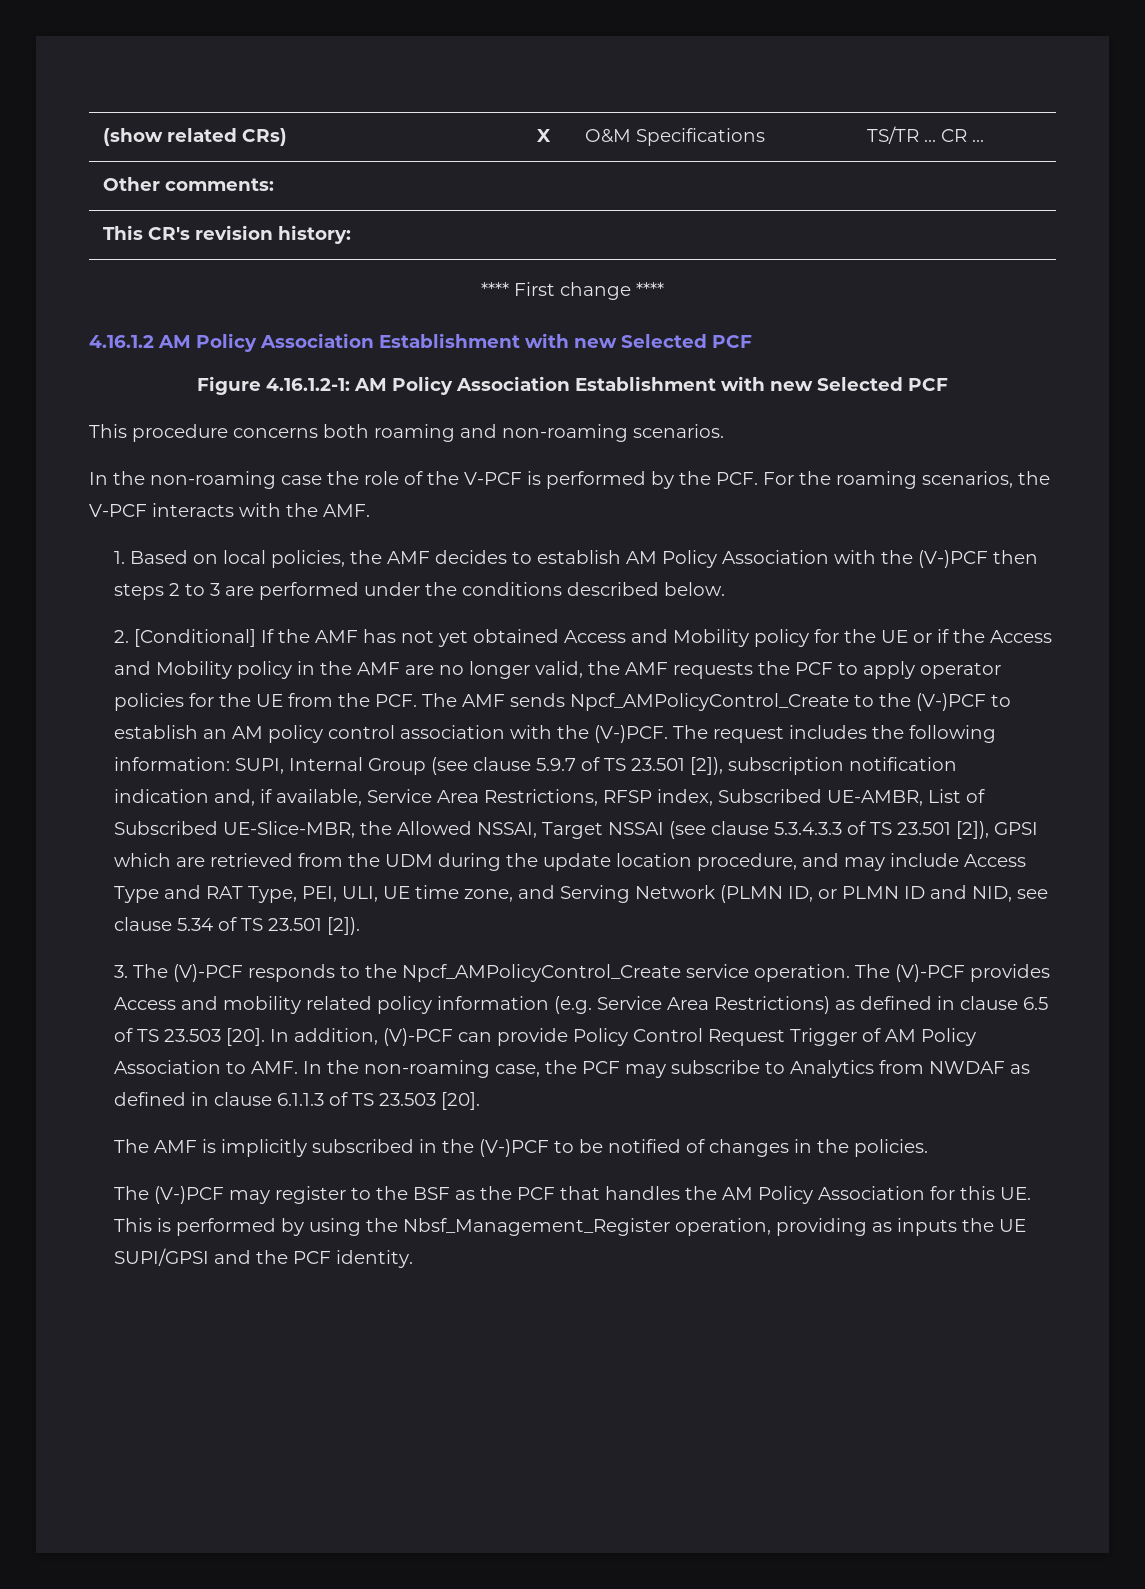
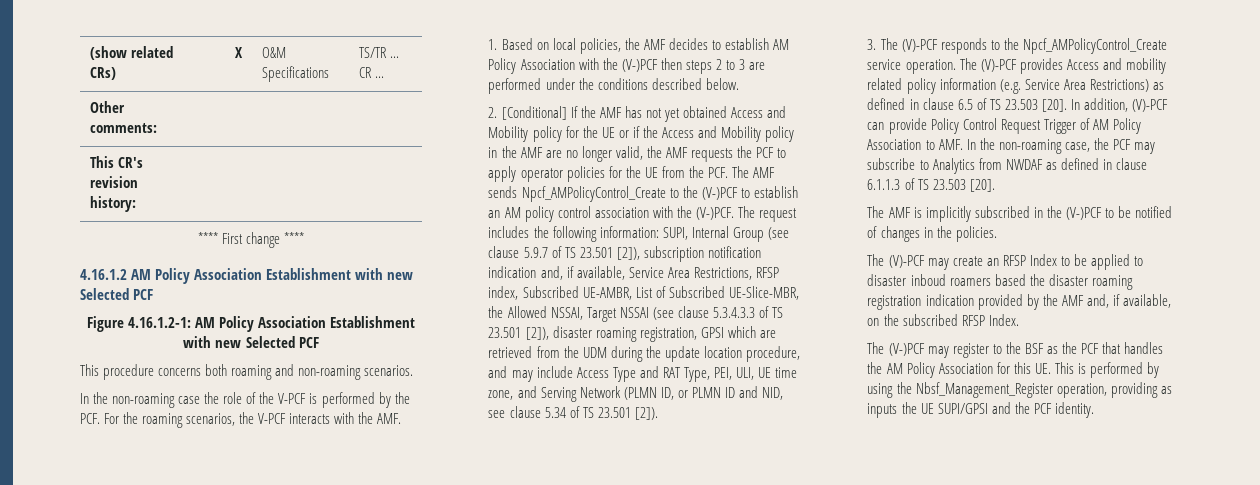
(990, 830) none -> [552,326,697,342] disaster roaming registration,
(929, 1148) none -> [867,254,1143,270] [867,274,1133,290] [867,294,1171,310] [867,314,1019,326] // The (V)-PCF may create an RFSP Index to be applied to disaster inboud roamers based the disaster roaming registration indication provided by the AMF and, if available, on the subscribed RFSP Index.

